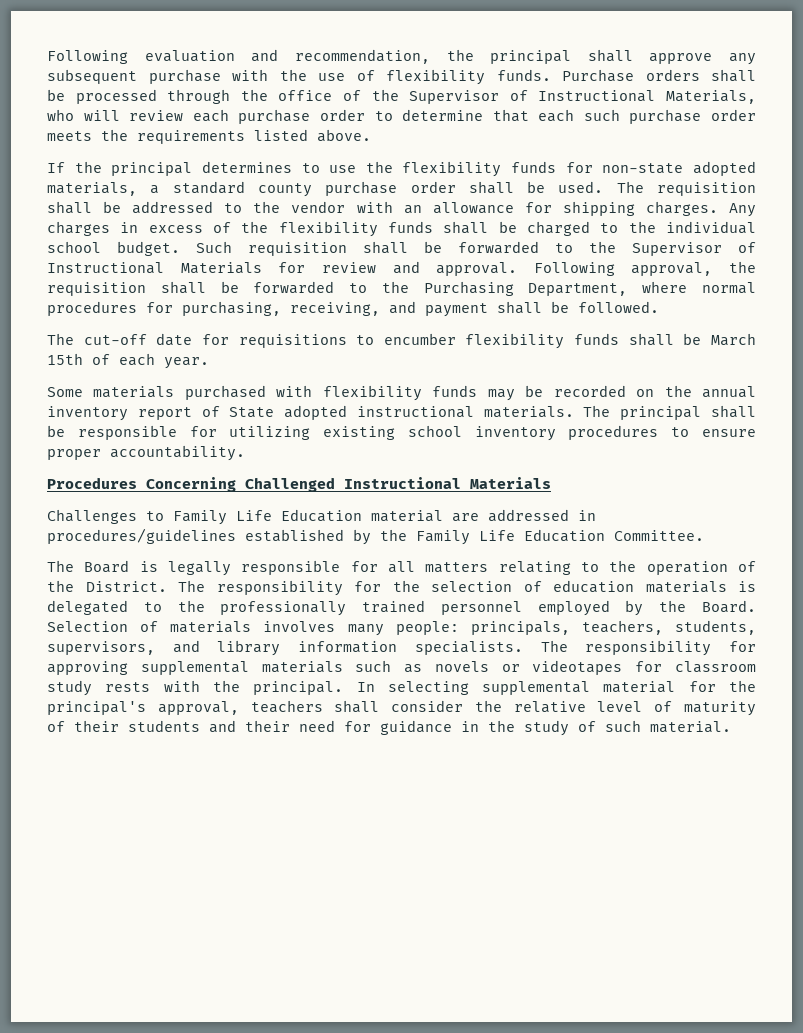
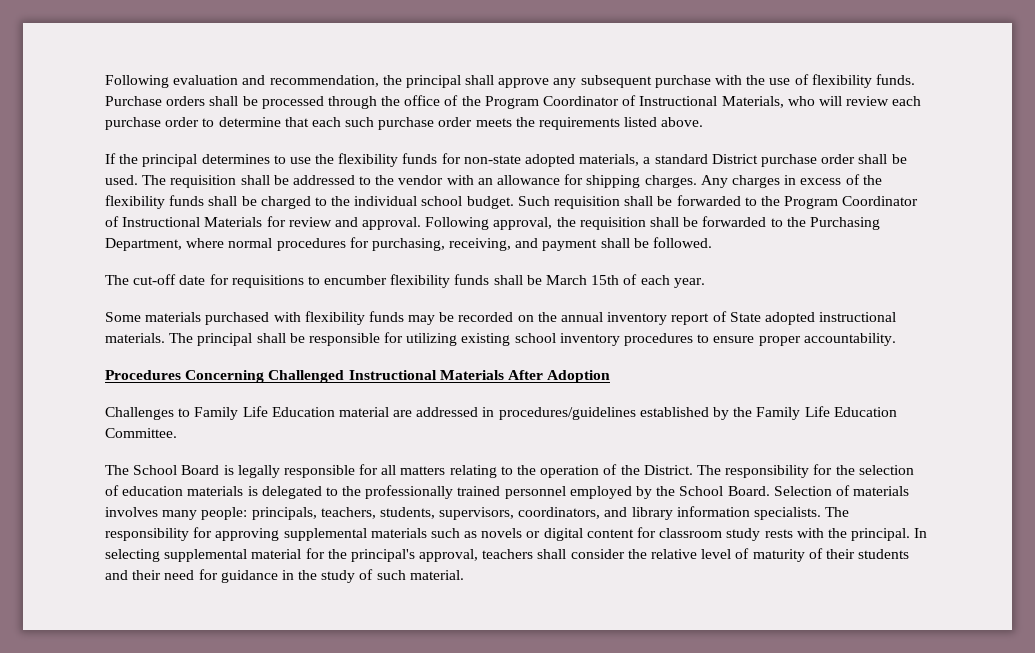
[409,90,500,104] Supervisor -> [484,96,620,109] Program Coordinator
[257,183,312,197] county -> [711,154,758,164] District
[632,242,722,256] Supervisor -> [784,196,919,209] Program Coordinator
(551, 483) none -> [507,370,611,383] After Adoption
(74, 566) none -> [133,465,178,475] School
(687, 606) none -> [679,486,724,496] School
(155, 648) none -> [518,507,601,519] coordinators,
[532,660,623,675] videotapes -> [543,528,634,541] digital content

